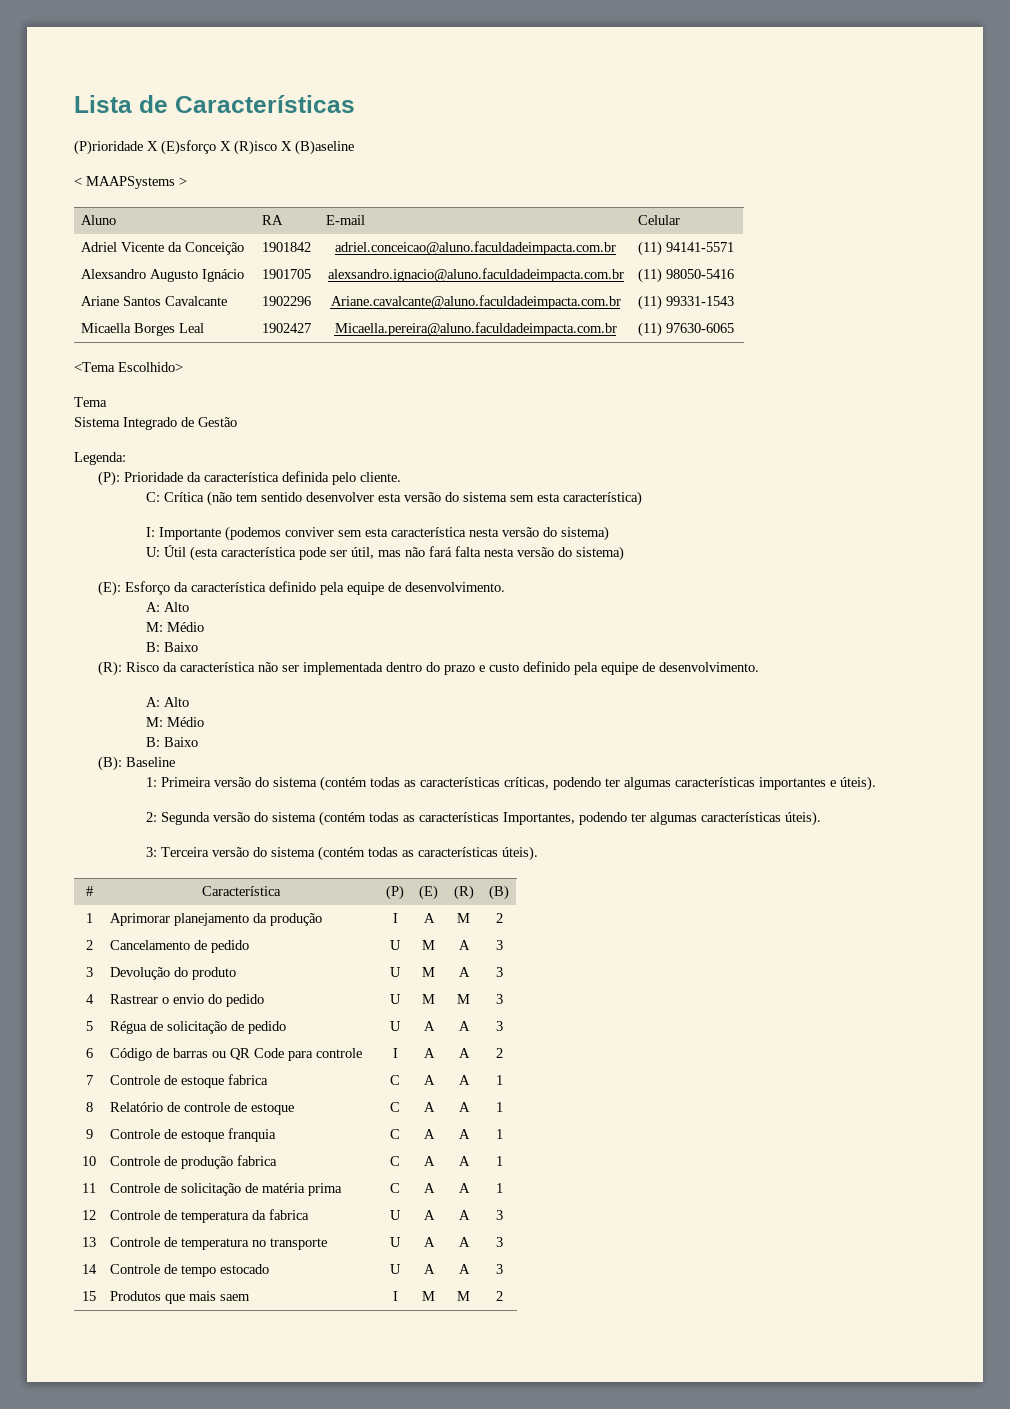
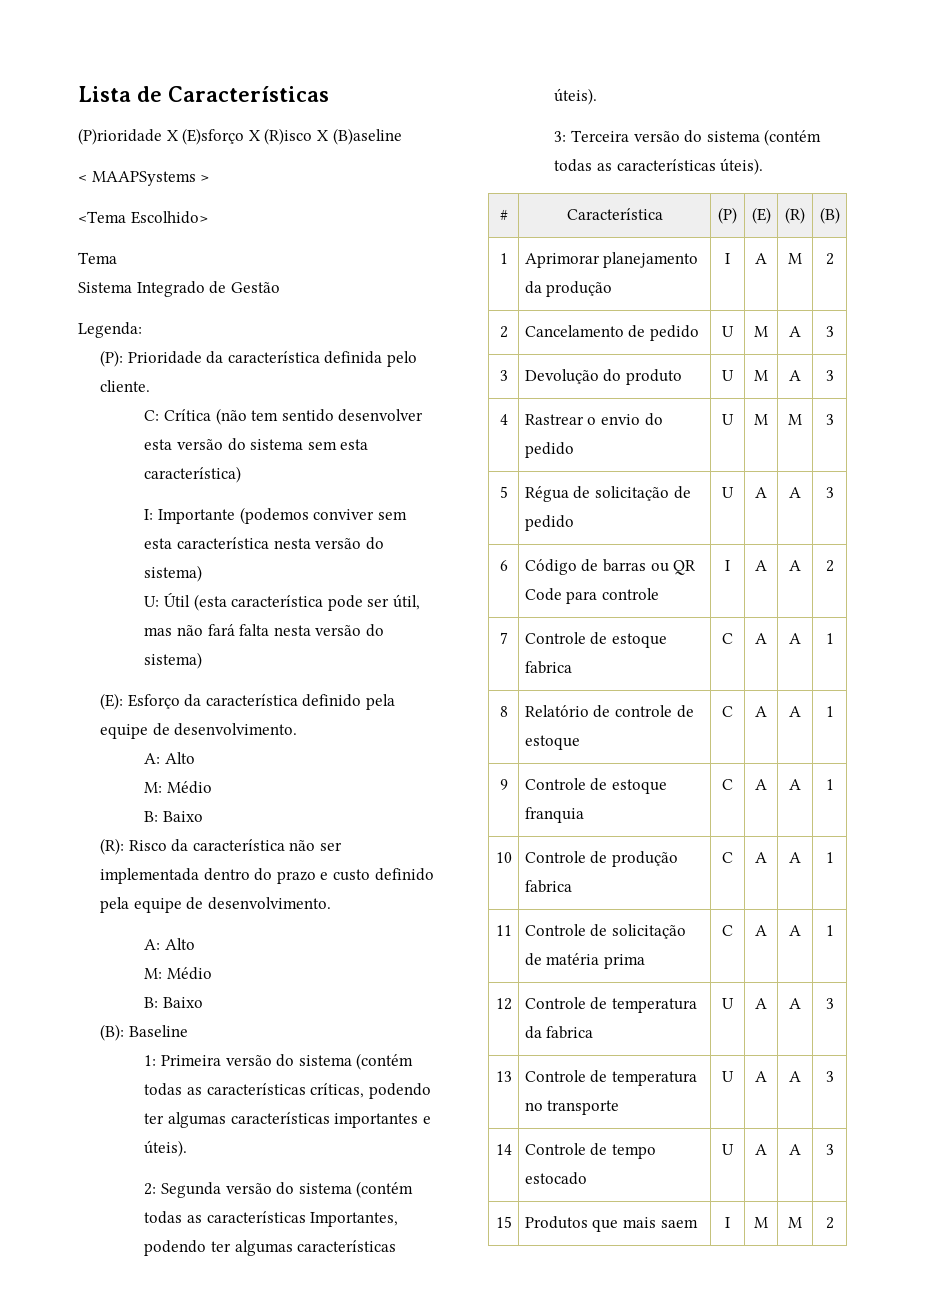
[81,215,117,225] [262,215,284,225] [326,215,366,225] [638,215,681,225] [81,242,245,255] [262,242,312,252] [335,241,616,255] [638,241,735,256] [81,269,245,282] [262,269,312,279] [327,268,624,282] [638,268,735,283] [81,296,228,306] [262,296,312,306] [330,295,621,309] [638,295,735,310] [81,323,205,336] [262,323,312,333] [334,322,617,336] [638,322,735,337] // Aluno | RA | E-mail | Celular // Adriel Vicente da Conceição | 1901842 | adriel.conceicao@aluno.faculdadeimpacta.com.br | (11) 94141-5571 // Alexsandro Augusto Ignácio | 1901705 | alexsandro.ignacio@aluno.faculdadeimpacta.com.br | (11) 98050-5416 // Ariane Santos Cavalcante | 1902296 | Ariane.cavalcante@aluno.faculdadeimpacta.com.br | (11) 99331-1543 // Micaella Borges Leal | 1902427 | Micaella.pereira@aluno.faculdadeimpacta.com.br | (11) 97630-6065 -> (210, 178) none

